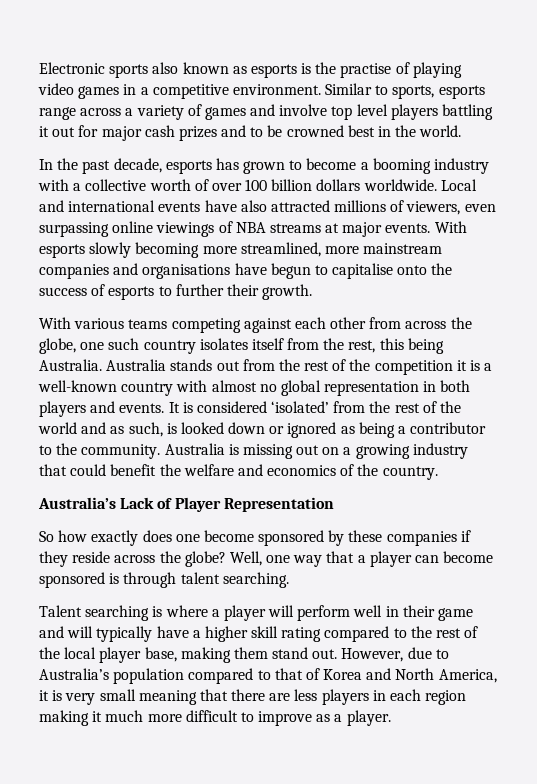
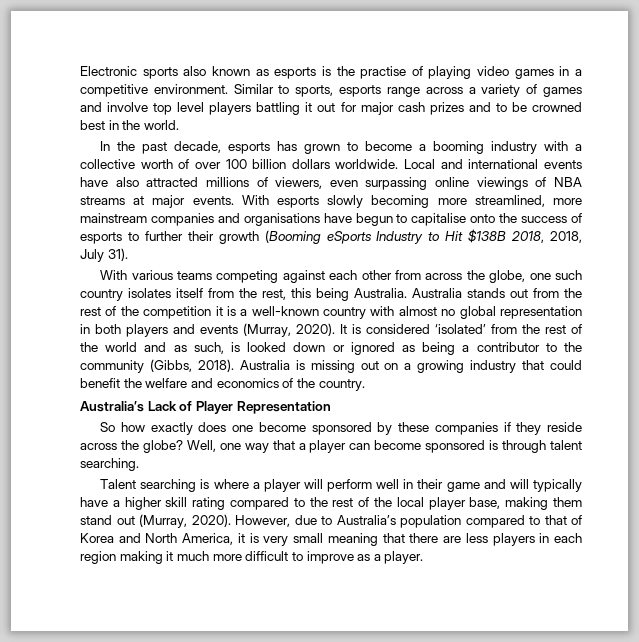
[262,284,313,300] growth. -> [218,229,583,244] [80,248,128,262] growth (Booming eSports Industry to Hit $138B 2018, 2018, July 31).
[119,403,165,413] events. -> [200,323,335,337] events (Murray, 2020).
[81,444,161,459] community. -> [80,359,234,373] community (Gibbs, 2018).
[312,649,338,659] out. -> [116,514,231,528] out (Murray, 2020).

